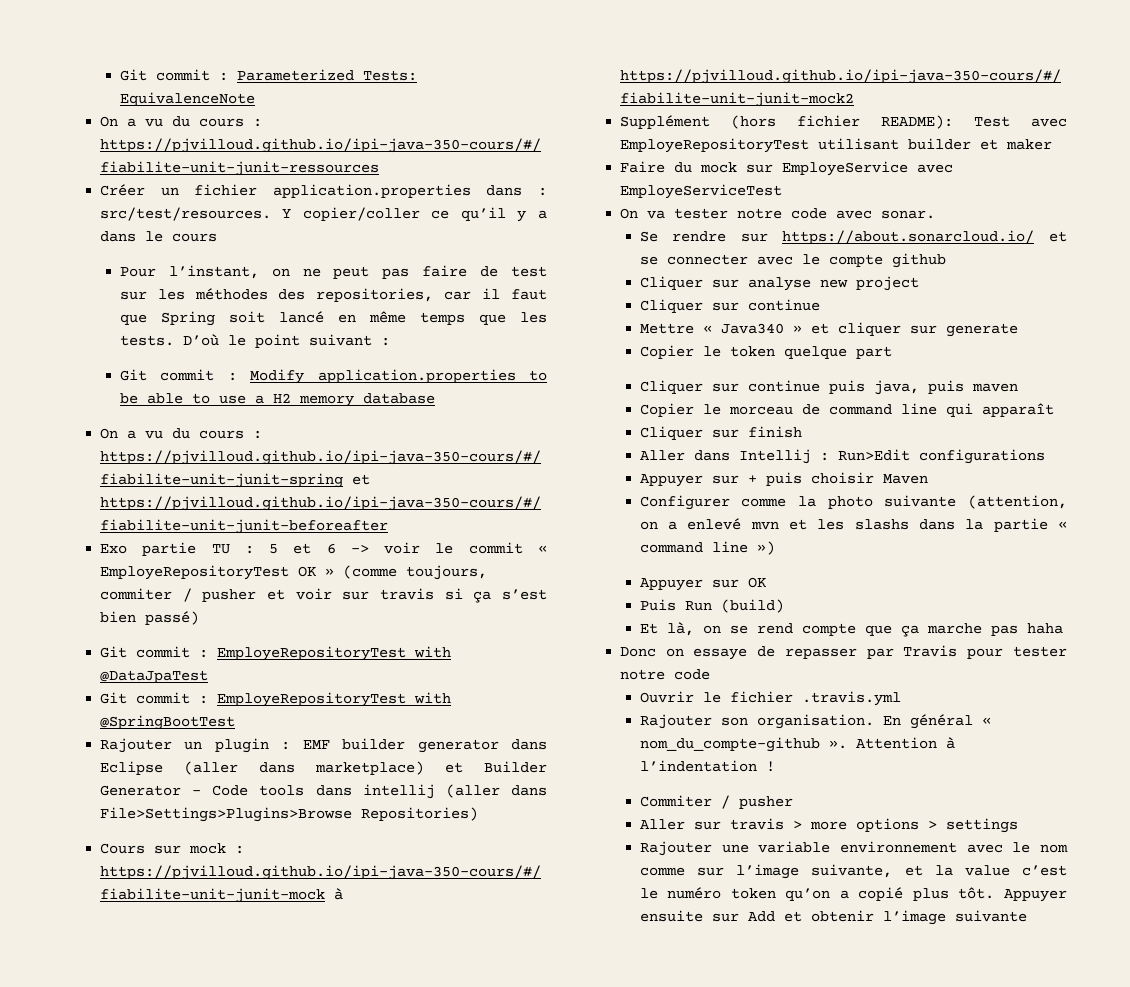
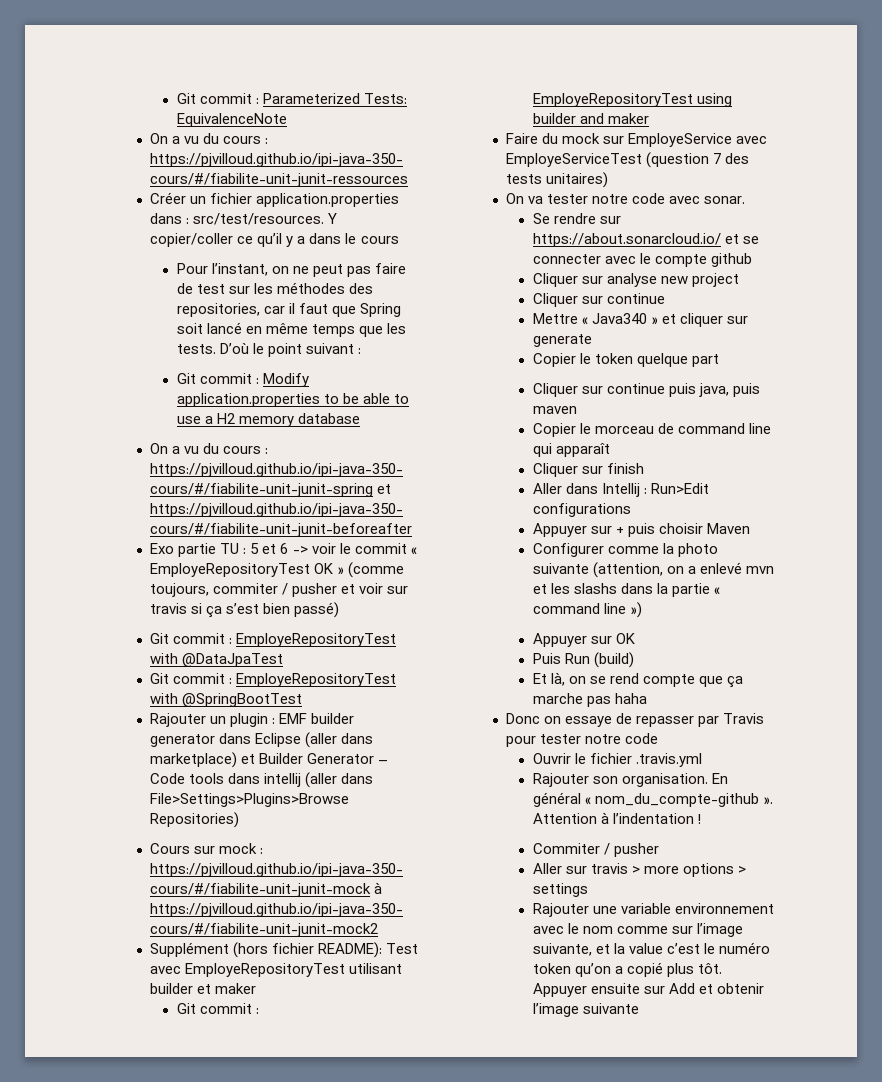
(1052, 144) none -> [176,1003,259,1014] [532,93,732,107] [532,113,649,124] // Git commit : EmployeRepositoryTest using builder and maker
(782, 191) none -> [646,152,750,168] [506,172,609,188] (question 7 des tests unitaires)

